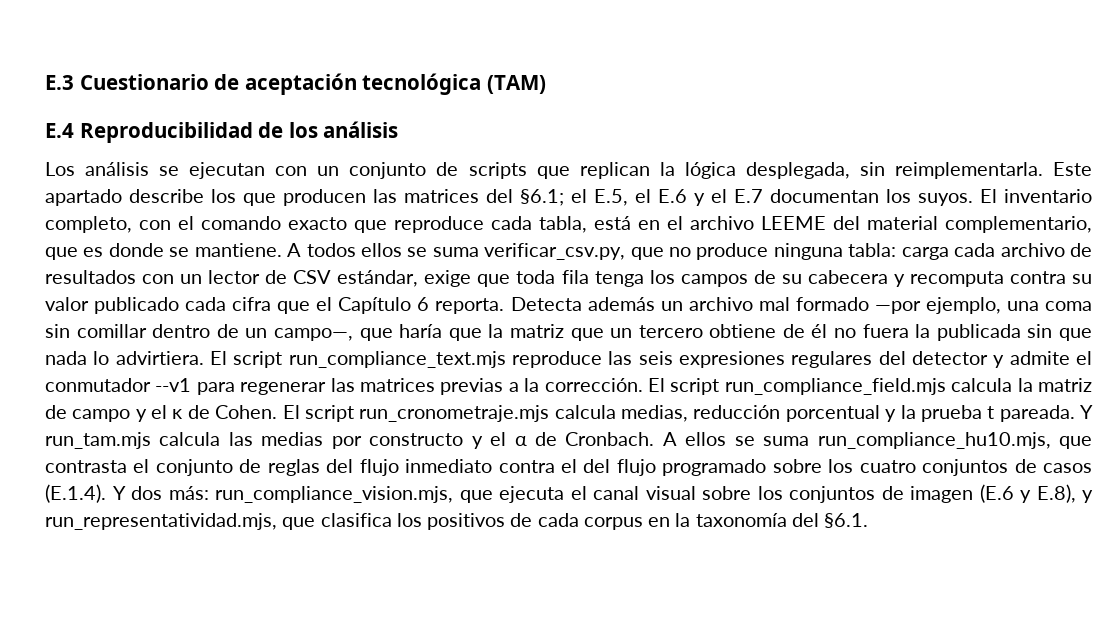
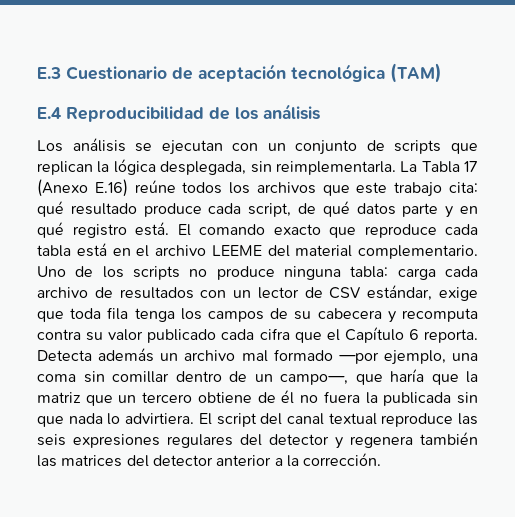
[1053,162,1092,176] [45,189,1092,206] [45,216,194,233] Este apartado describe los que producen las matrices del §6.1; el E.5, el E.6 y el E.7 documentan los suyos. El inventario completo, con el -> [400,161,478,173] [37,179,478,197] [37,201,479,218] [37,222,191,238] La Tabla 17 (Anexo E.16) reúne todos los archivos que este trabajo cita: qué resultado produce cada script, de qué datos parte y en qué registro está. El
[539,216,587,233] tabla, -> [37,245,71,257] tabla
[945,216,1092,233] [45,243,664,260] complementario, que es donde se mantiene. A todos ellos se suma verificar_csv.py, que -> [358,245,478,259] [37,266,180,280] complementario. Uno de los scripts
[288,351,506,368] run_compliance_text.mjs -> [260,413,377,425] del canal textual
[1009,351,1093,365] [45,378,1092,395] [45,405,1093,422] [45,432,1092,449] [45,459,1093,476] [45,484,1093,503] [45,513,869,530] admite el conmutador --v1 para regenerar las matrices previas a la corrección. El script run_compliance_field.mjs calcula la matriz de campo y el κ de Cohen. El script run_cronometraje.mjs calcula medias, reducción porcentual y la prueba t pareada. Y run_tam.mjs calcula las medias por constructo y el α de Cronbach. A ellos se suma run_compliance_hu10.mjs, que contrasta el conjunto de reglas del flujo inmediato contra el del flujo programado sobre los cuatro conjuntos de casos (E.1.4). Y dos más: run_compliance_vision.mjs, que ejecuta el canal visual sobre los conjuntos de imagen (E.6 y E.8), y run_representatividad.mjs, que clasifica los positivos de cada corpus en la taxonomía del §6.1. -> [350,432,478,448] [37,453,382,467] regenera también las matrices del detector anterior a la corrección.

